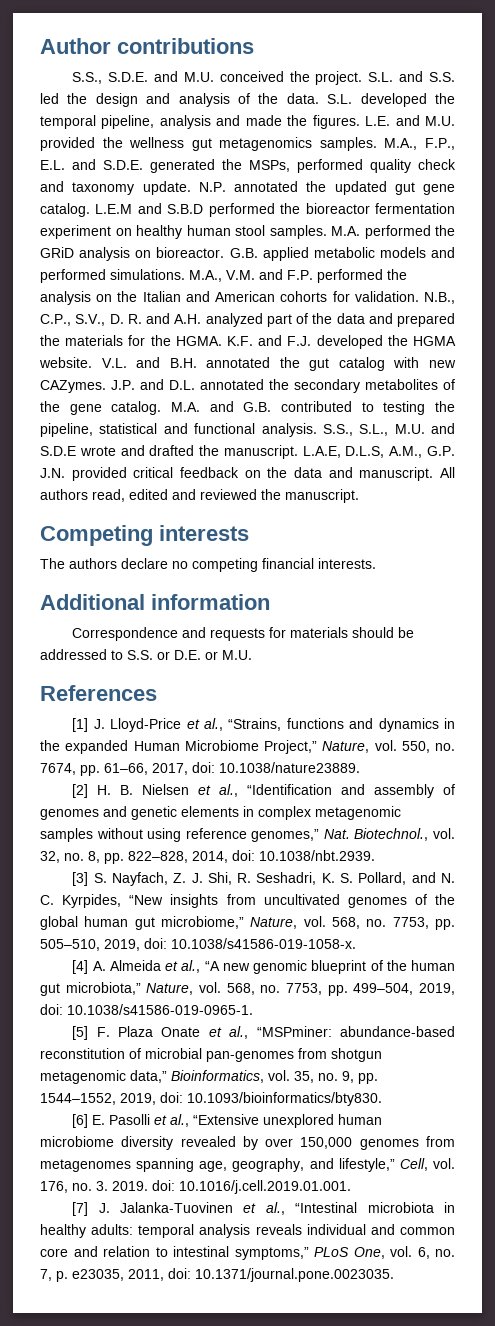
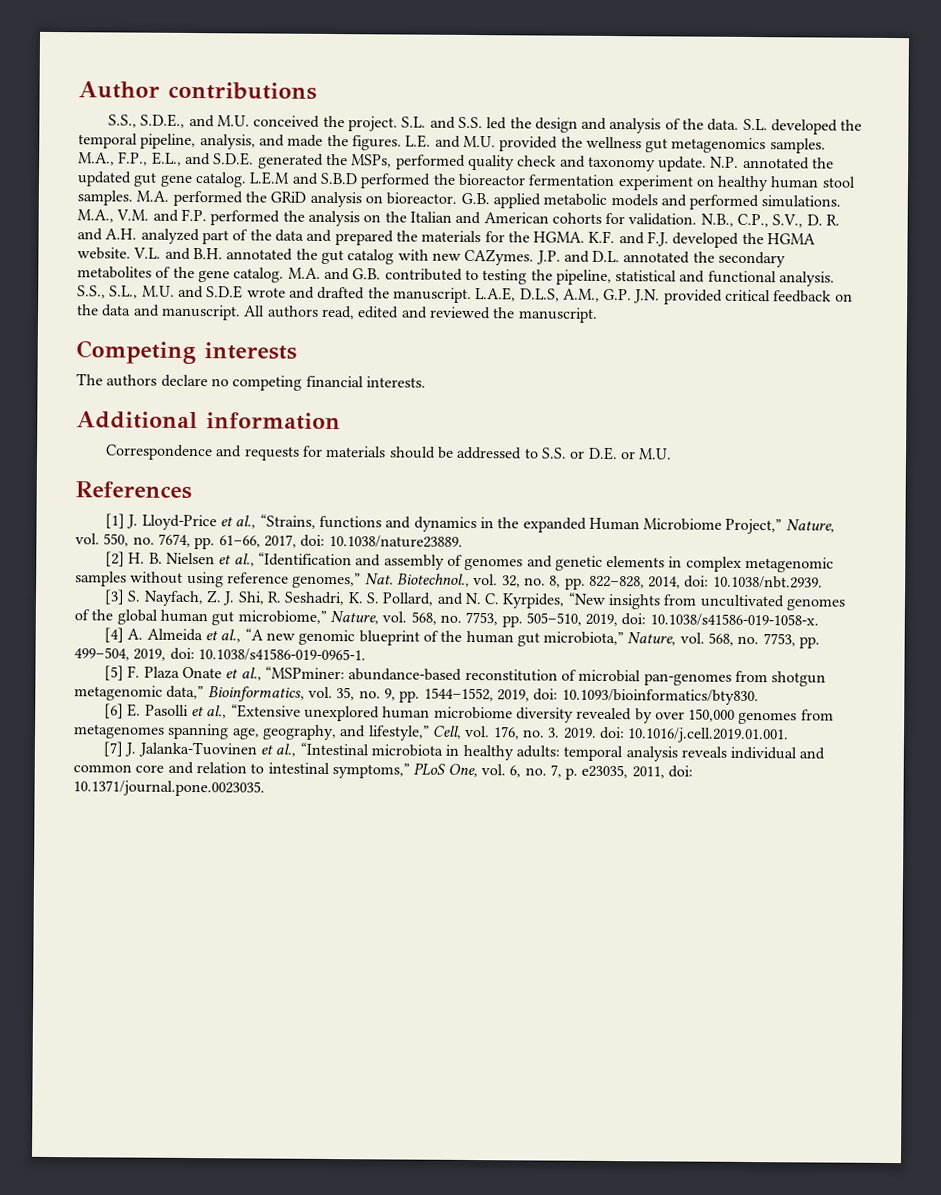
[108,72,149,82] S.D.E. -> [140,113,186,128] S.D.E.,
[159,115,211,129] analysis -> [199,134,256,150] analysis,
[40,160,65,170] E.L. -> [151,151,182,166] E.L.,

